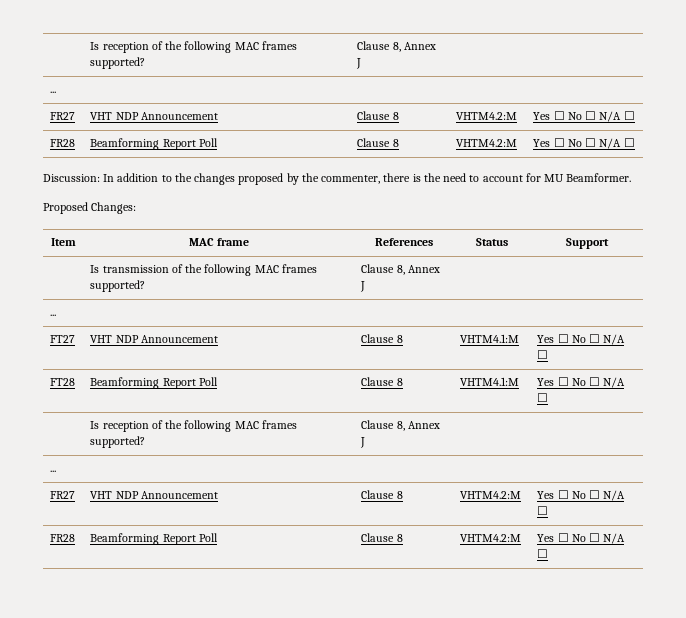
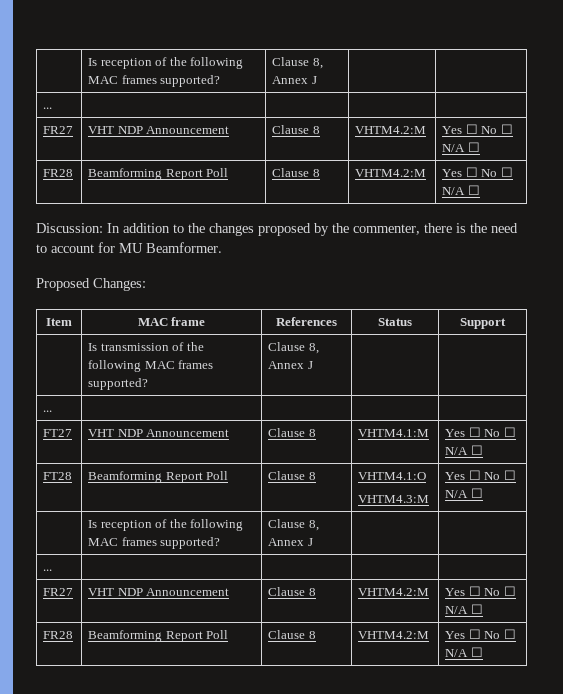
[460,377,520,386] VHTM4.1:M -> [358,472,427,480] [358,495,430,503] VHTM4.1:O // VHTM4.3:M

